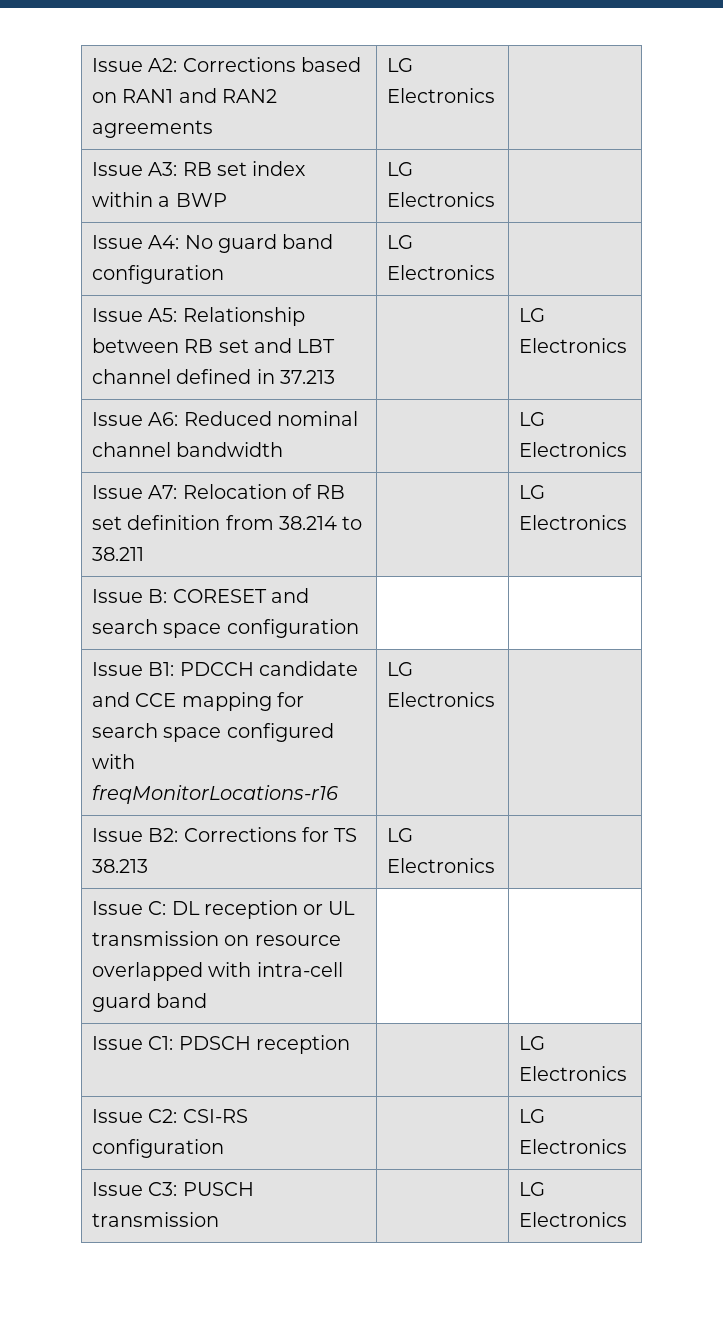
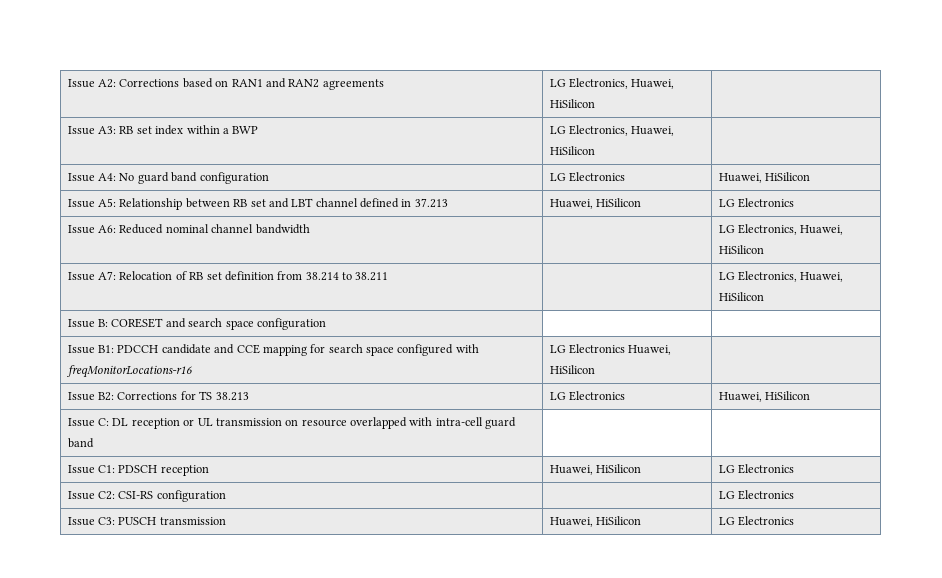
[387,88,496,103] Electronics -> [569,78,675,89] [549,99,595,108] Electronics, Huawei, HiSilicon
[387,192,496,207] Electronics -> [569,125,675,136] [549,146,595,155] Electronics, Huawei, HiSilicon
(496, 272) none -> [718,172,811,183] Huawei, HiSilicon
(335, 377) none -> [549,198,642,209] Huawei, HiSilicon
[519,442,628,457] Electronics -> [738,224,844,235] [718,245,764,254] Electronics, Huawei, HiSilicon
[519,515,628,530] Electronics -> [738,271,844,282] [718,292,764,301] Electronics, Huawei, HiSilicon
(496, 699) none -> [628,345,672,355] [549,365,595,374] Huawei, HiSilicon
(496, 865) none -> [718,391,811,402] Huawei, HiSilicon
(350, 1044) none -> [549,464,642,475] Huawei, HiSilicon
(220, 1219) none -> [549,516,642,527] Huawei, HiSilicon

